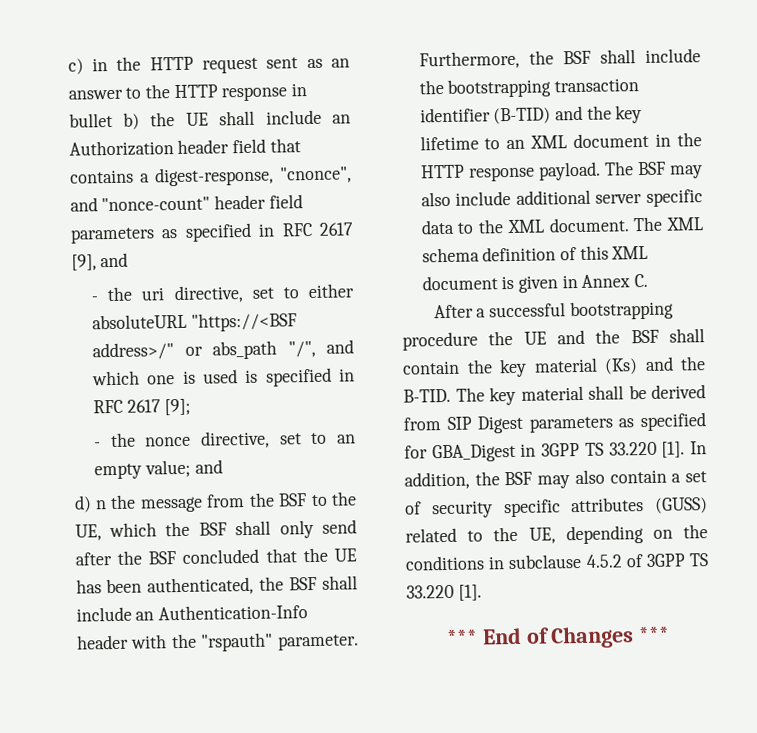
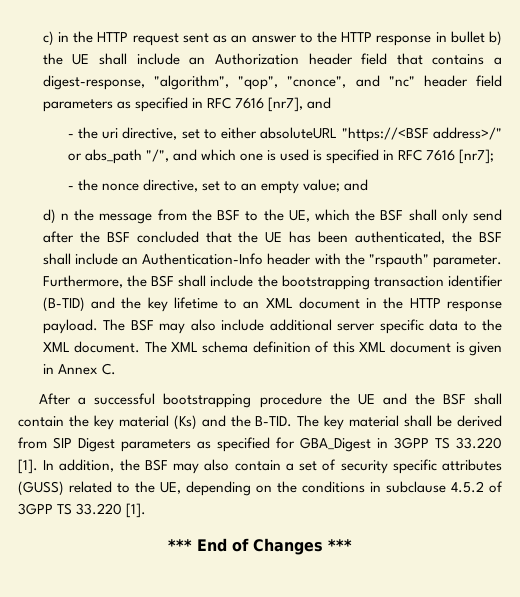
(274, 176) none -> [154,75,279,90] "algorithm", "qop",
[101,196,211,212] "nonce-count" -> [388,76,415,87] "nc"
[319,222,354,236] [70,254,97,271] 2617 [9], -> [235,97,304,112] 7616 [nr7],
[126,398,191,416] 2617 [9]; -> [426,149,495,164] 7616 [nr7];

